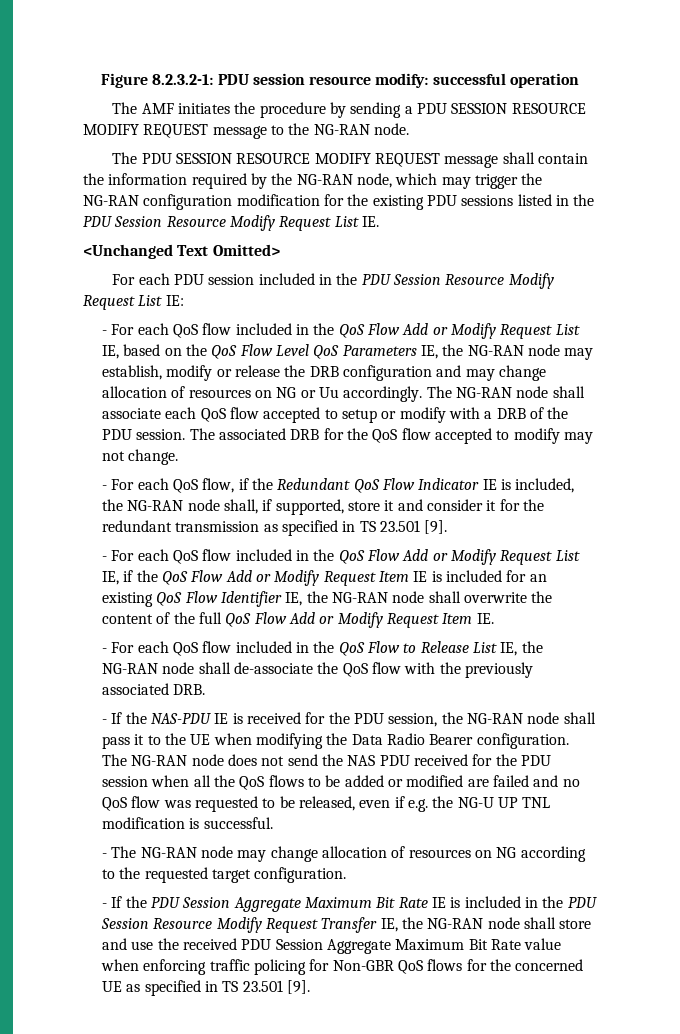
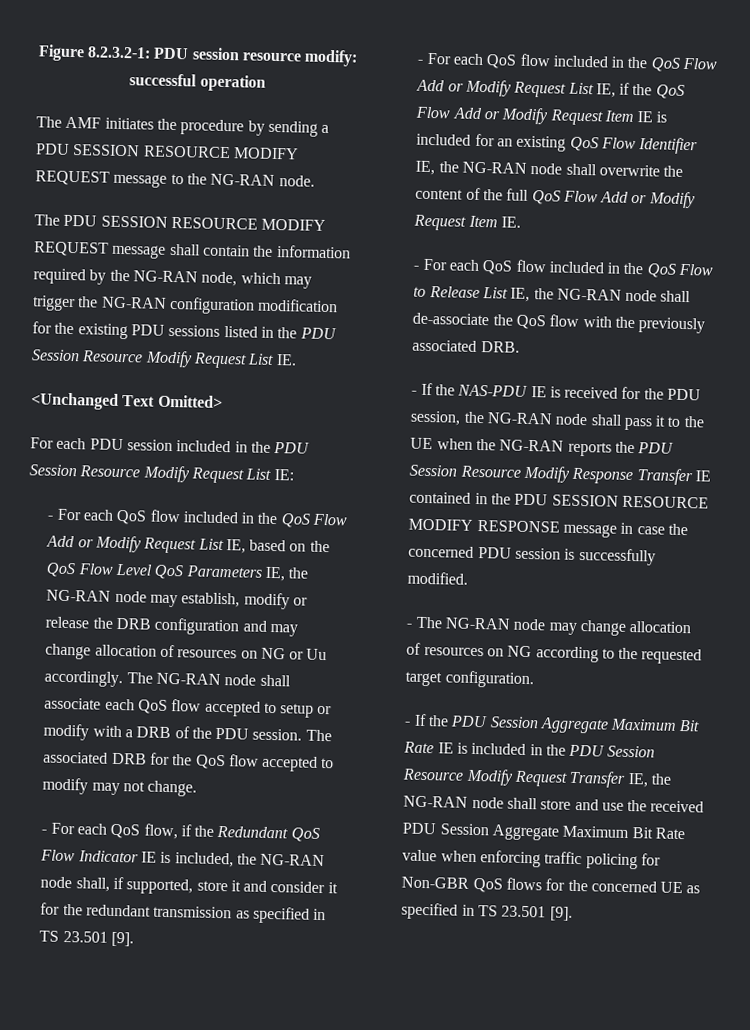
[256,733,569,749] [102,754,551,766] [102,775,580,790] [102,796,551,812] [102,817,273,829] modifying the Data Radio Bearer configuration. The NG-RAN node does not send the NAS PDU received for the PDU session when all the QoS flows to be added or modified are failed and no QoS flow was requested to be released, even if e.g. the NG-U UP TNL modification is successful. -> [475,438,675,457] [409,464,711,486] [409,491,709,509] [408,518,688,538] [408,545,656,566] [407,571,469,585] the NG-RAN reports the PDU Session Resource Modify Response Transfer IE contained in the PDU SESSION RESOURCE MODIFY RESPONSE message in case the concerned PDU session is successfully modified.

